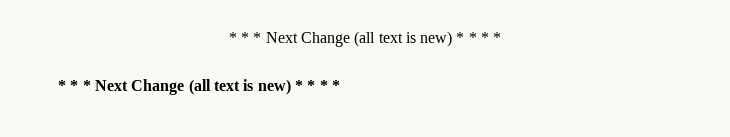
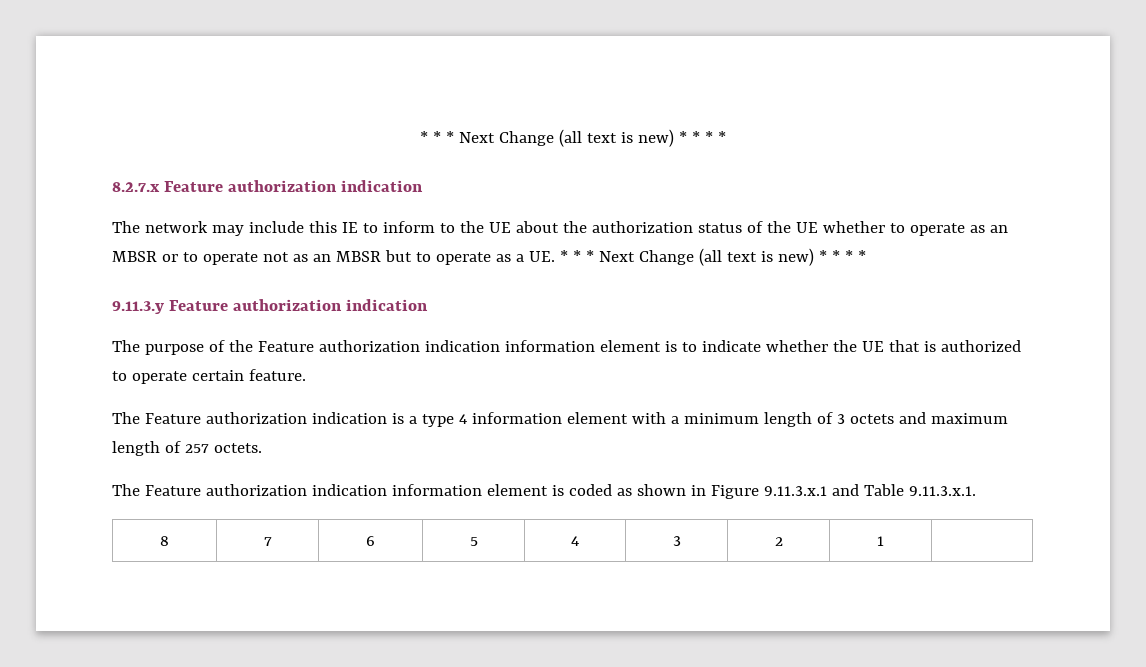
(502, 37) none -> [112,180,423,192] [112,221,1008,236] [112,250,555,265] 8.2.7.x Feature authorization indication // The network may include this IE to inform to the UE about the authorization status of the UE whether to operate as an MBSR or to operate not as an MBSR but to operate as a UE.
(340, 85) none -> [112,299,428,314] [112,340,1021,355] [112,369,306,384] [112,412,1008,427] [112,441,262,456] [112,484,976,499] [160,536,169,546] [263,537,272,546] [366,536,375,546] [469,537,478,546] [571,536,579,546] [672,536,681,546] [774,537,783,546] [877,536,884,546] // 9.11.3.y Feature authorization indication // The purpose of the Feature authorization indication information element is to indicate whether the UE that is authorized to operate certain feature. // The Feature authorization indication is a type 4 information element with a minimum length of 3 octets and maximum length of 257 octets. // The Feature authorization indication information element is coded as shown in Figure 9.11.3.x.1 and Table 9.11.3.x.1. // 8 | 7 | 6 | 5 | 4 | 3 | 2 | 1 |

